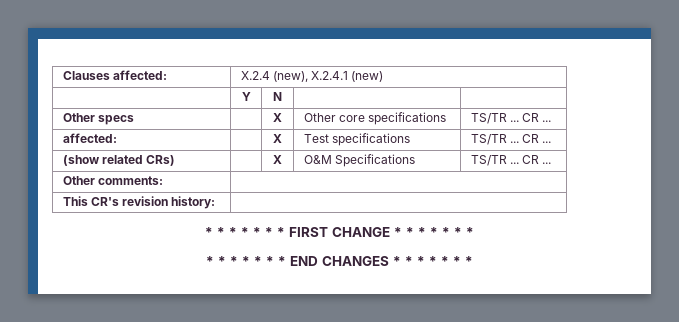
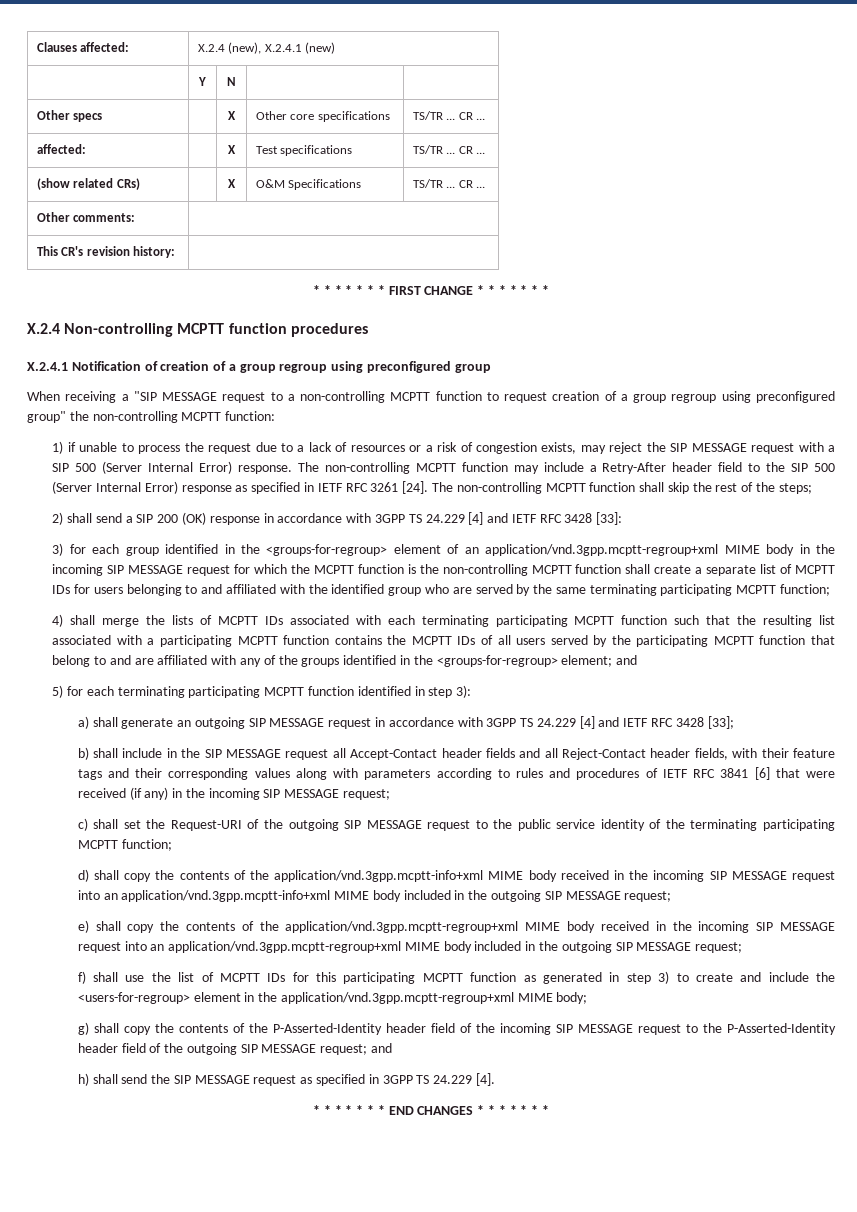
(474, 232) none -> [27,323,368,337] [27,361,491,373] [27,391,836,403] [27,411,276,423] [52,441,836,454] [52,461,836,474] [52,481,812,494] [52,512,623,525] [52,543,836,556] [52,564,835,576] [52,584,830,596] [52,614,836,627] [52,635,836,647] [52,655,638,667] [52,685,472,698] [77,716,734,729] [77,747,836,760] [77,767,836,780] [77,787,390,800] [77,818,835,831] [77,839,172,851] [77,869,835,882] [77,890,672,902] [77,920,835,933] [77,941,743,953] [77,971,836,984] [77,992,588,1004] [77,1022,837,1035] [77,1043,392,1055] [77,1073,495,1086] // X.2.4 Non-controlling MCPTT function procedures // X.2.4.1 Notification of creation of a group regroup using preconfigured group // When receiving a "SIP MESSAGE request to a non-controlling MCPTT function to request creation of a group regroup using preconfigured group" the non-controlling MCPTT function: // 1) if unable to process the request due to a lack of resources or a risk of congestion exists, may reject the SIP MESSAGE request with a SIP 500 (Server Internal Error) response. The non-controlling MCPTT function may include a Retry-After header field to the SIP 500 (Server Internal Error) response as specified in IETF RFC 3261 [24]. The non-controlling MCPTT function shall skip the rest of the steps; // 2) shall send a SIP 200 (OK) response in accordance with 3GPP TS 24.229 [4] and IETF RFC 3428 [33]: // 3) for each group identified in the <groups-for-regroup> element of an application/vnd.3gpp.mcptt-regroup+xml MIME body in the incoming SIP MESSAGE request for which the MCPTT function is the non-controlling MCPTT function shall create a separate list of MCPTT IDs for users belonging to and affiliated with the identified group who are served by the same terminating participating MCPTT function; // 4) shall merge the lists of MCPTT IDs associated with each terminating participating MCPTT function such that the resulting list associated with a participating MCPTT function contains the MCPTT IDs of all users served by the participating MCPTT function that belong to and are affiliated with any of the groups identified in the <groups-for-regroup> element; and // 5) for each terminating participating MCPTT function identified in step 3): // a) shall generate an outgoing SIP MESSAGE request in accordance with 3GPP TS 24.229 [4] and IETF RFC 3428 [33]; // b) shall include in the SIP MESSAGE request all Accept-Contact header fields and all Reject-Contact header fields, with their feature tags and their corresponding values along with parameters according to rules and procedures of IETF RFC 3841 [6] that were received (if any) in the incoming SIP MESSAGE request; // c) shall set the Request-URI of the outgoing SIP MESSAGE request to the public service identity of the terminating participating MCPTT function; // d) shall copy the contents of the application/vnd.3gpp.mcptt-info+xml MIME body received in the incoming SIP MESSAGE request into an application/vnd.3gpp.mcptt-info+xml MIME body included in the outgoing SIP MESSAGE request; // e) shall copy the contents of the application/vnd.3gpp.mcptt-regroup+xml MIME body received in the incoming SIP MESSAGE request into an application/vnd.3gpp.mcptt-regroup+xml MIME body included in the outgoing SIP MESSAGE request; // f) shall use the list of MCPTT IDs for this participating MCPTT function as generated in step 3) to create and include the <users-for-regroup> element in the application/vnd.3gpp.mcptt-regroup+xml MIME body; // g) shall copy the contents of the P-Asserted-Identity header field of the incoming SIP MESSAGE request to the P-Asserted-Identity header field of the outgoing SIP MESSAGE request; and // h) shall send the SIP MESSAGE request as specified in 3GPP TS 24.229 [4].

